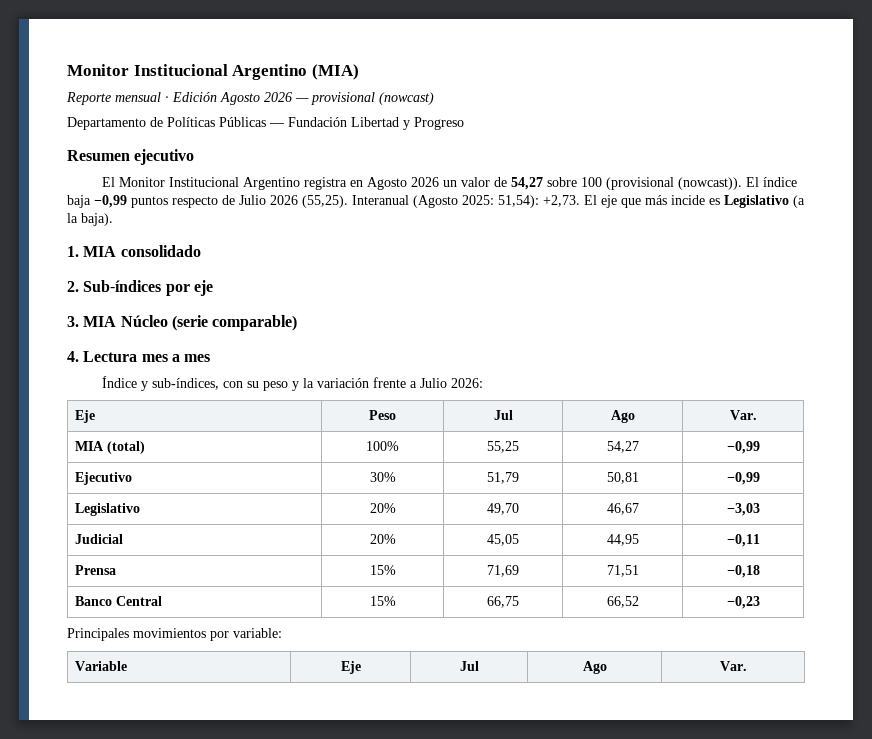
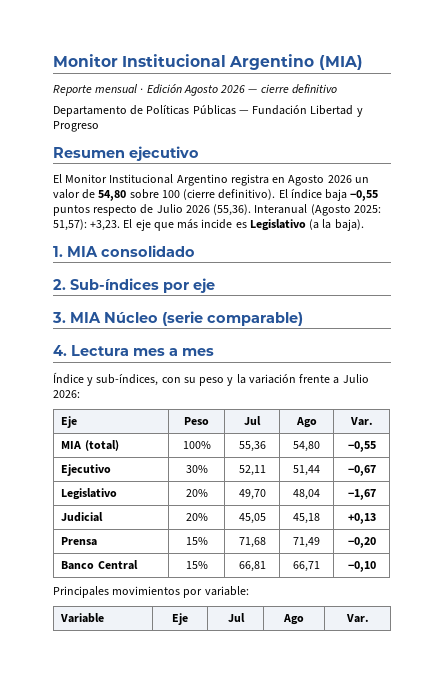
[311,92,434,105] provisional (nowcast) -> [260,84,337,94] cierre definitivo
[511,177,544,190] 54,27 -> [98,190,127,201] 54,80
[606,177,743,190] (provisional (nowcast)). -> [183,189,276,200] (cierre definitivo).
[94,195,127,208] −0,99 -> [350,190,379,201] −0,55
[302,195,348,208] (55,25). -> [213,204,252,216] (55,36).
[498,195,580,208] 51,54): +2,73. -> [53,219,121,231] 51,57): +3,23.
[487,441,519,453] [606,441,639,453] [726,441,760,454] 55,25 | 54,27 | −0,99 -> [238,441,266,452] [293,441,320,452] [347,441,376,452] 55,36 | 54,80 | −0,55
[487,472,519,484] [606,472,639,484] [726,472,760,485] 51,79 | 50,81 | −0,99 -> [238,465,266,476] [293,465,320,476] [347,465,376,476] 52,11 | 51,44 | −0,67
[606,503,639,515] [726,503,760,516] 46,67 | −3,03 -> [293,489,320,500] [347,489,376,500] 48,04 | −1,67
[606,534,639,546] [726,534,760,547] 44,95 | −0,11 -> [293,513,320,524] [347,513,376,524] 45,18 | +0,13
[487,565,519,577] [606,565,639,577] [726,565,760,578] 71,69 | 71,51 | −0,18 -> [238,537,266,548] [293,537,320,548] [347,537,376,548] 71,68 | 71,49 | −0,20
[487,596,519,608] [606,596,639,608] [726,596,760,609] 66,75 | 66,52 | −0,23 -> [238,561,266,572] [293,561,320,572] [347,561,376,572] 66,81 | 66,71 | −0,10

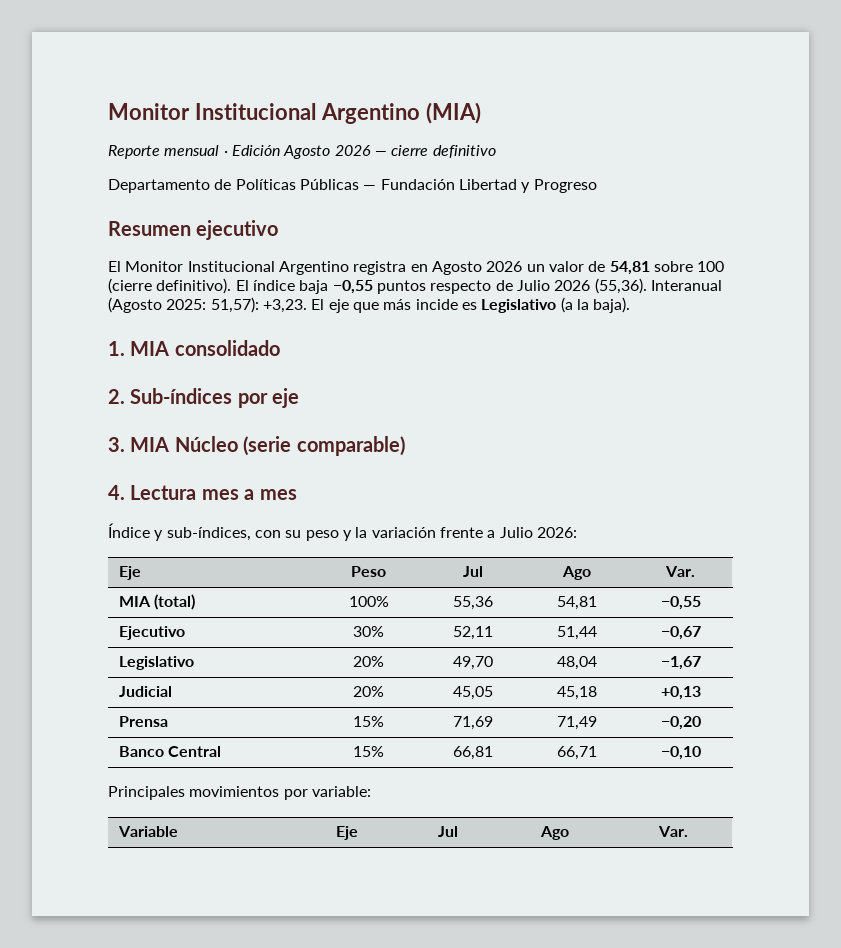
[98,190,127,201] 54,80 -> [609,261,650,275] 54,81
[293,441,320,452] 54,80 -> [556,596,597,610] 54,81
[238,537,266,548] 71,68 -> [452,716,493,730] 71,69

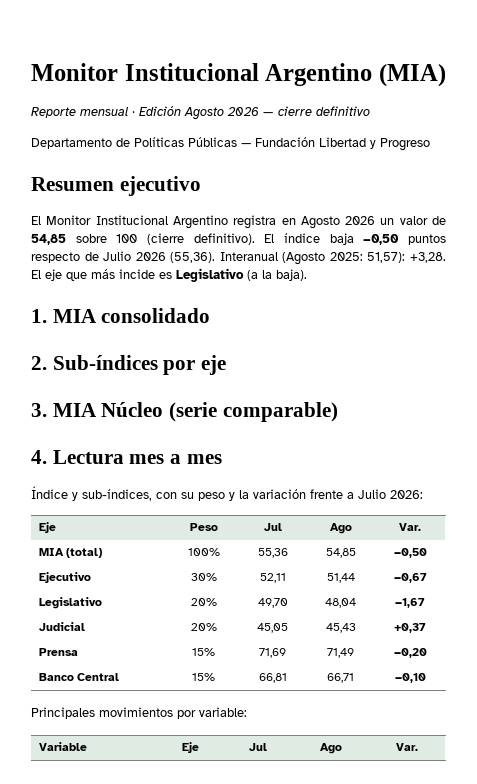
[609,261,650,275] 54,81 -> [31,234,66,245] 54,85
[332,280,373,294] −0,55 -> [363,234,400,245] −0,50
[262,299,307,313] +3,23. -> [409,252,446,263] +3,28.
[556,596,597,610] [660,596,701,610] 54,81 | −0,55 -> [325,548,356,558] [393,548,427,558] 54,85 | −0,50
[556,686,597,700] [660,686,701,700] 45,18 | +0,13 -> [325,623,356,633] [394,623,426,633] 45,43 | +0,37

